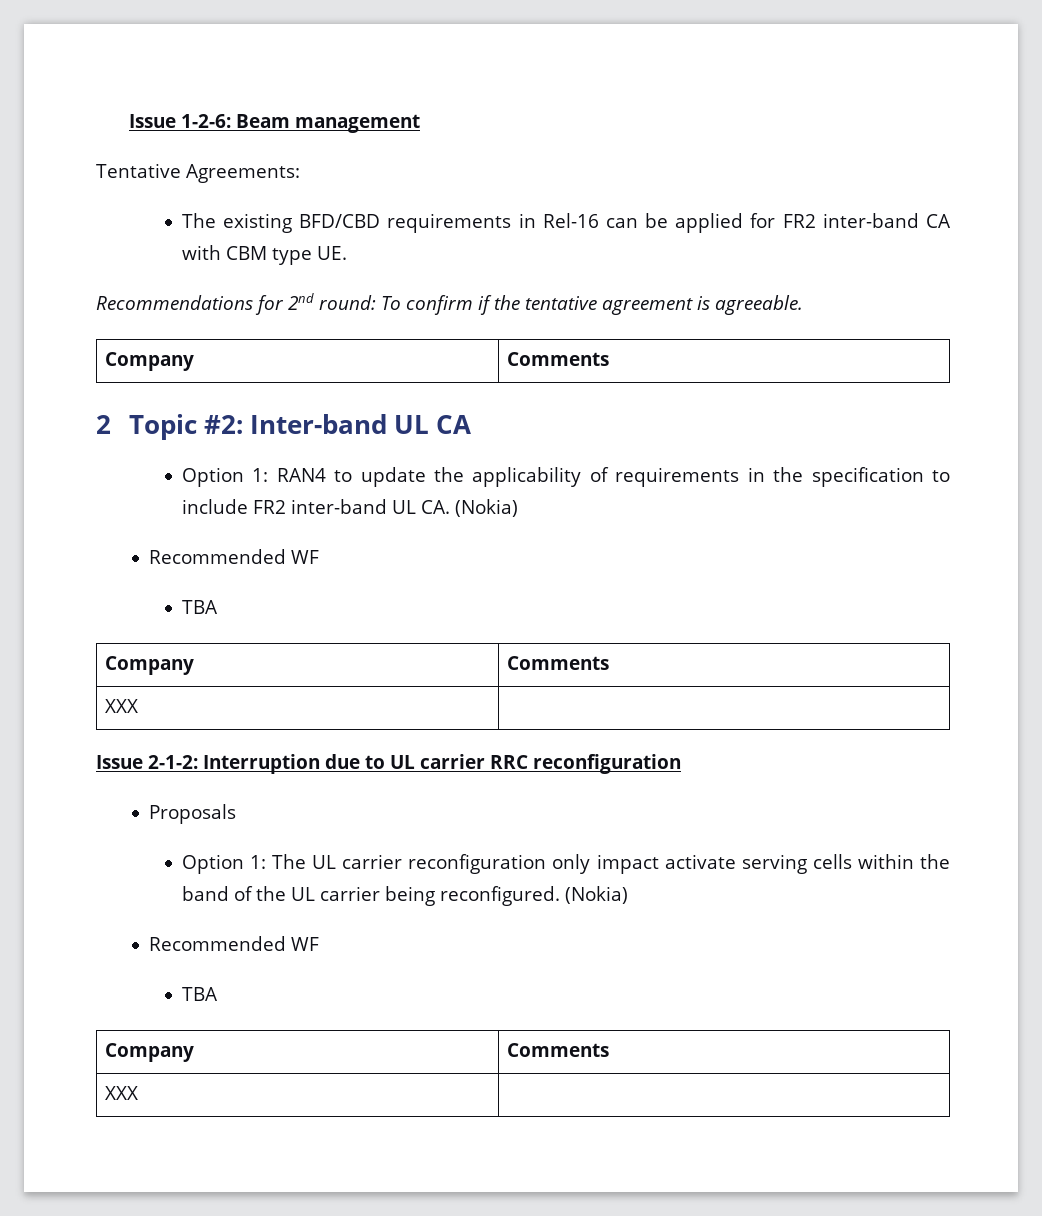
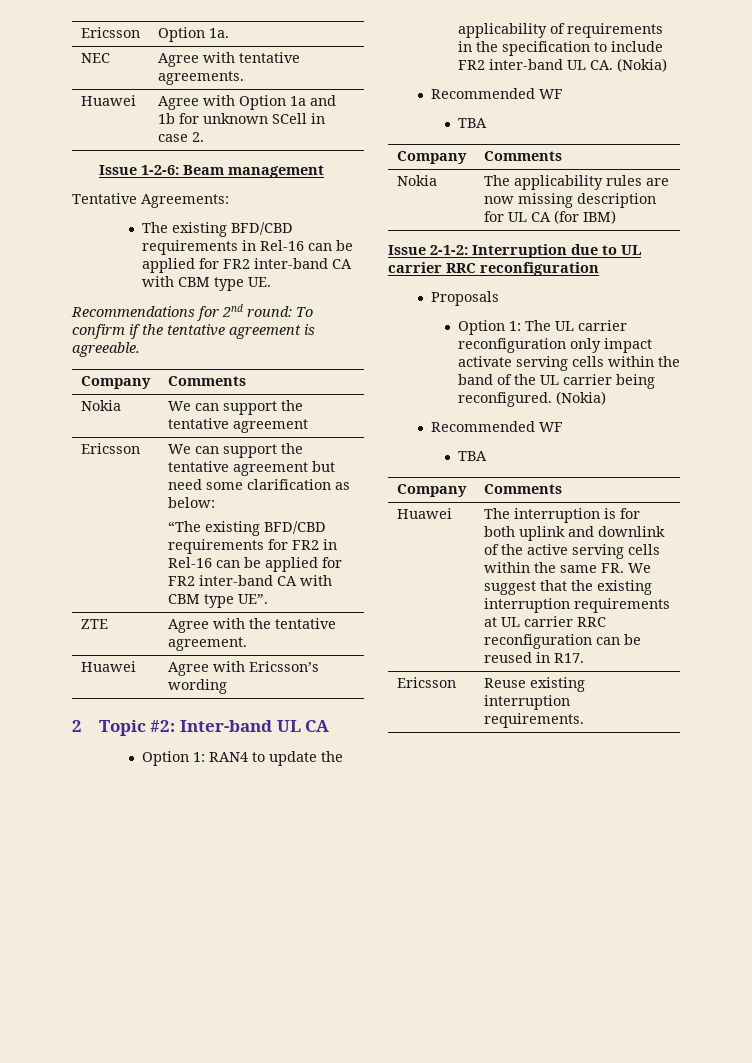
(128, 121) none -> [80,27,140,38] [157,27,229,42] [80,53,110,63] [157,52,300,67] [157,71,244,85] [80,95,136,106] [157,95,336,110] [157,113,325,124] [157,132,204,142] Ericsson | Option 1a. // NEC | Agree with tentative agreements. // Huawei | Agree with Option 1a and 1b for unknown SCell in case 2. //
(609, 359) none -> [80,400,121,411] [167,400,303,415] [167,418,308,433] [80,443,140,454] [167,443,303,458] [167,461,335,476] [167,479,350,490] [167,497,215,508] [167,521,326,536] [167,539,337,554] [167,557,342,572] [167,575,332,586] [167,594,268,608] [80,619,108,629] [167,618,336,633] [167,637,247,651] [80,661,136,672] [167,661,319,676] [167,679,227,694] // Nokia | We can support the tentative agreement // Ericsson | We can support the tentative agreement but need some clarification as below: // “The existing BFD/CBD requirements for FR2 in Rel-16 can be applied for FR2 inter-band CA with CBM type UE”. // ZTE | Agree with the tentative agreement. // Huawei | Agree with Ericsson’s wording
[104,699,138,713] XXX | -> [396,175,437,186] [483,175,669,190] [483,193,656,208] [483,210,616,224] Nokia | The applicability rules are now missing description for UL CA (for IBM)
[104,1086,138,1100] XXX | -> [396,508,452,519] [483,508,640,523] [483,526,665,541] [483,544,660,559] [483,562,651,573] [483,580,652,595] [483,598,670,613] [483,616,606,627] [483,634,641,649] [483,652,584,663] [396,677,456,688] [483,677,585,692] [483,695,570,710] [483,713,584,728] Huawei | The interruption is for both uplink and downlink of the active serving cells within the same FR. We suggest that the existing interruption requirements at UL carrier RRC reconfiguration can be reused in R17. // Ericsson | Reuse existing interruption requirements.

